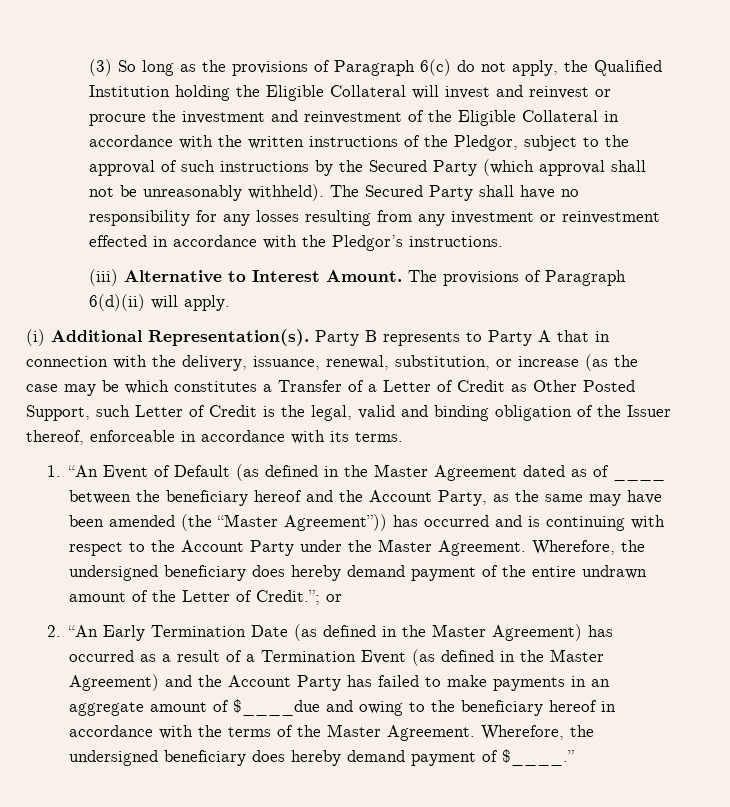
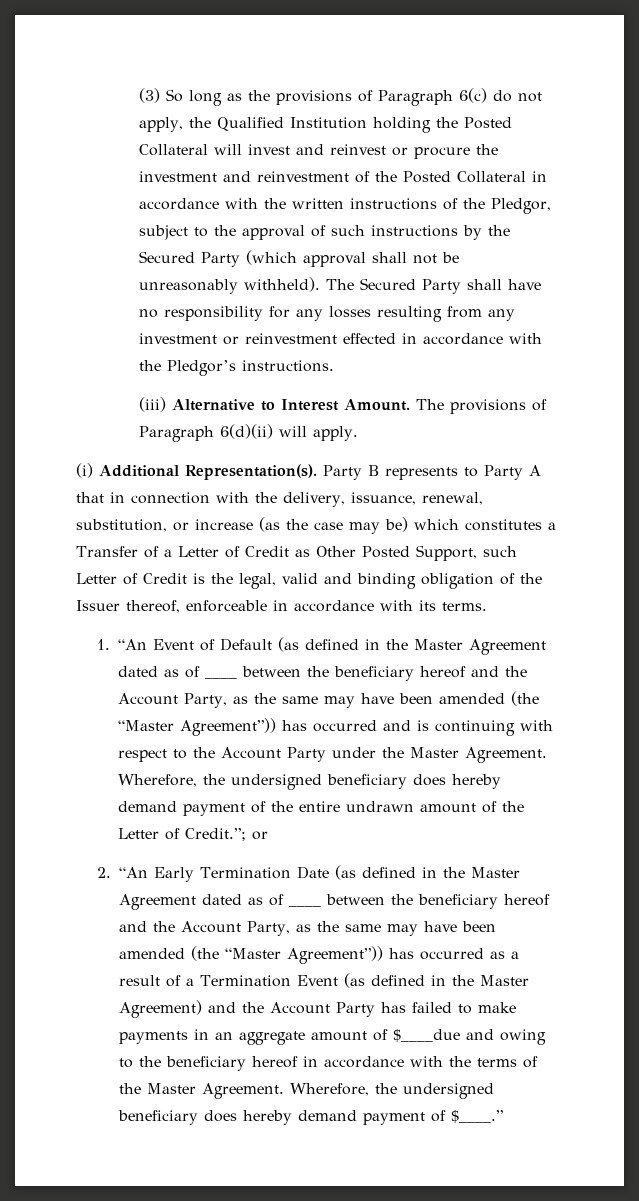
[266,85,325,101] Eligible -> [464,117,513,129] Posted
[458,110,517,126] Eligible -> [403,171,452,183] Posted
[102,380,119,392] be -> [385,517,408,532] be)
[492,624,583,641] Agreement) -> [119,894,322,910] [326,894,551,909] [119,921,497,936] [119,946,384,964] Agreement dated as of ____ between the beneficiary hereof and the Account Party, as the same may have been amended (the “Master Agreement”))

